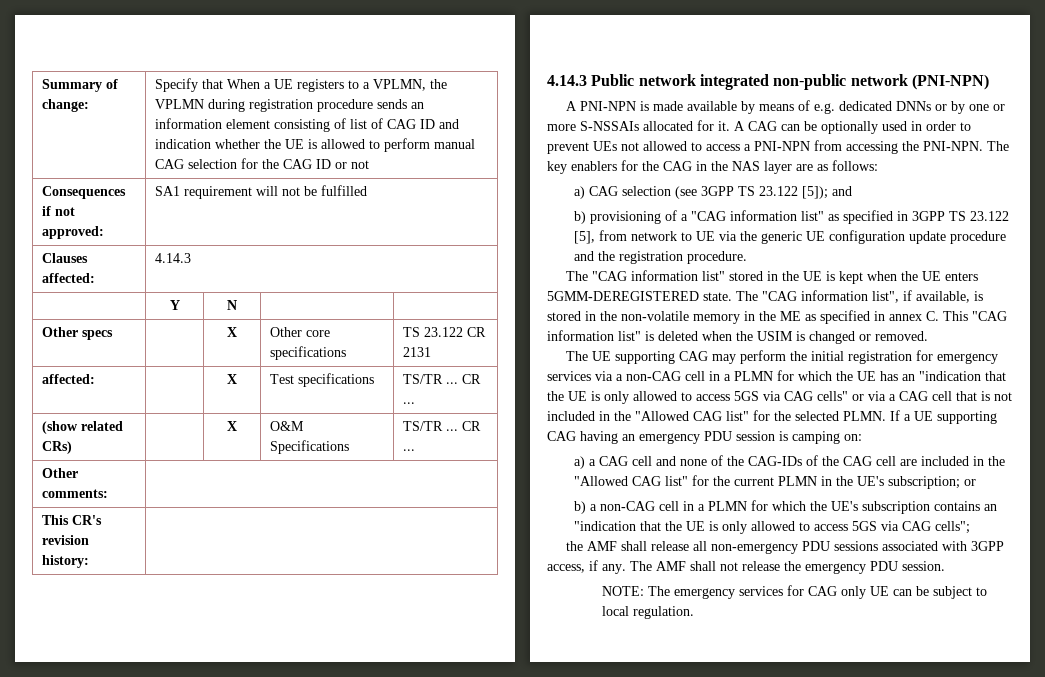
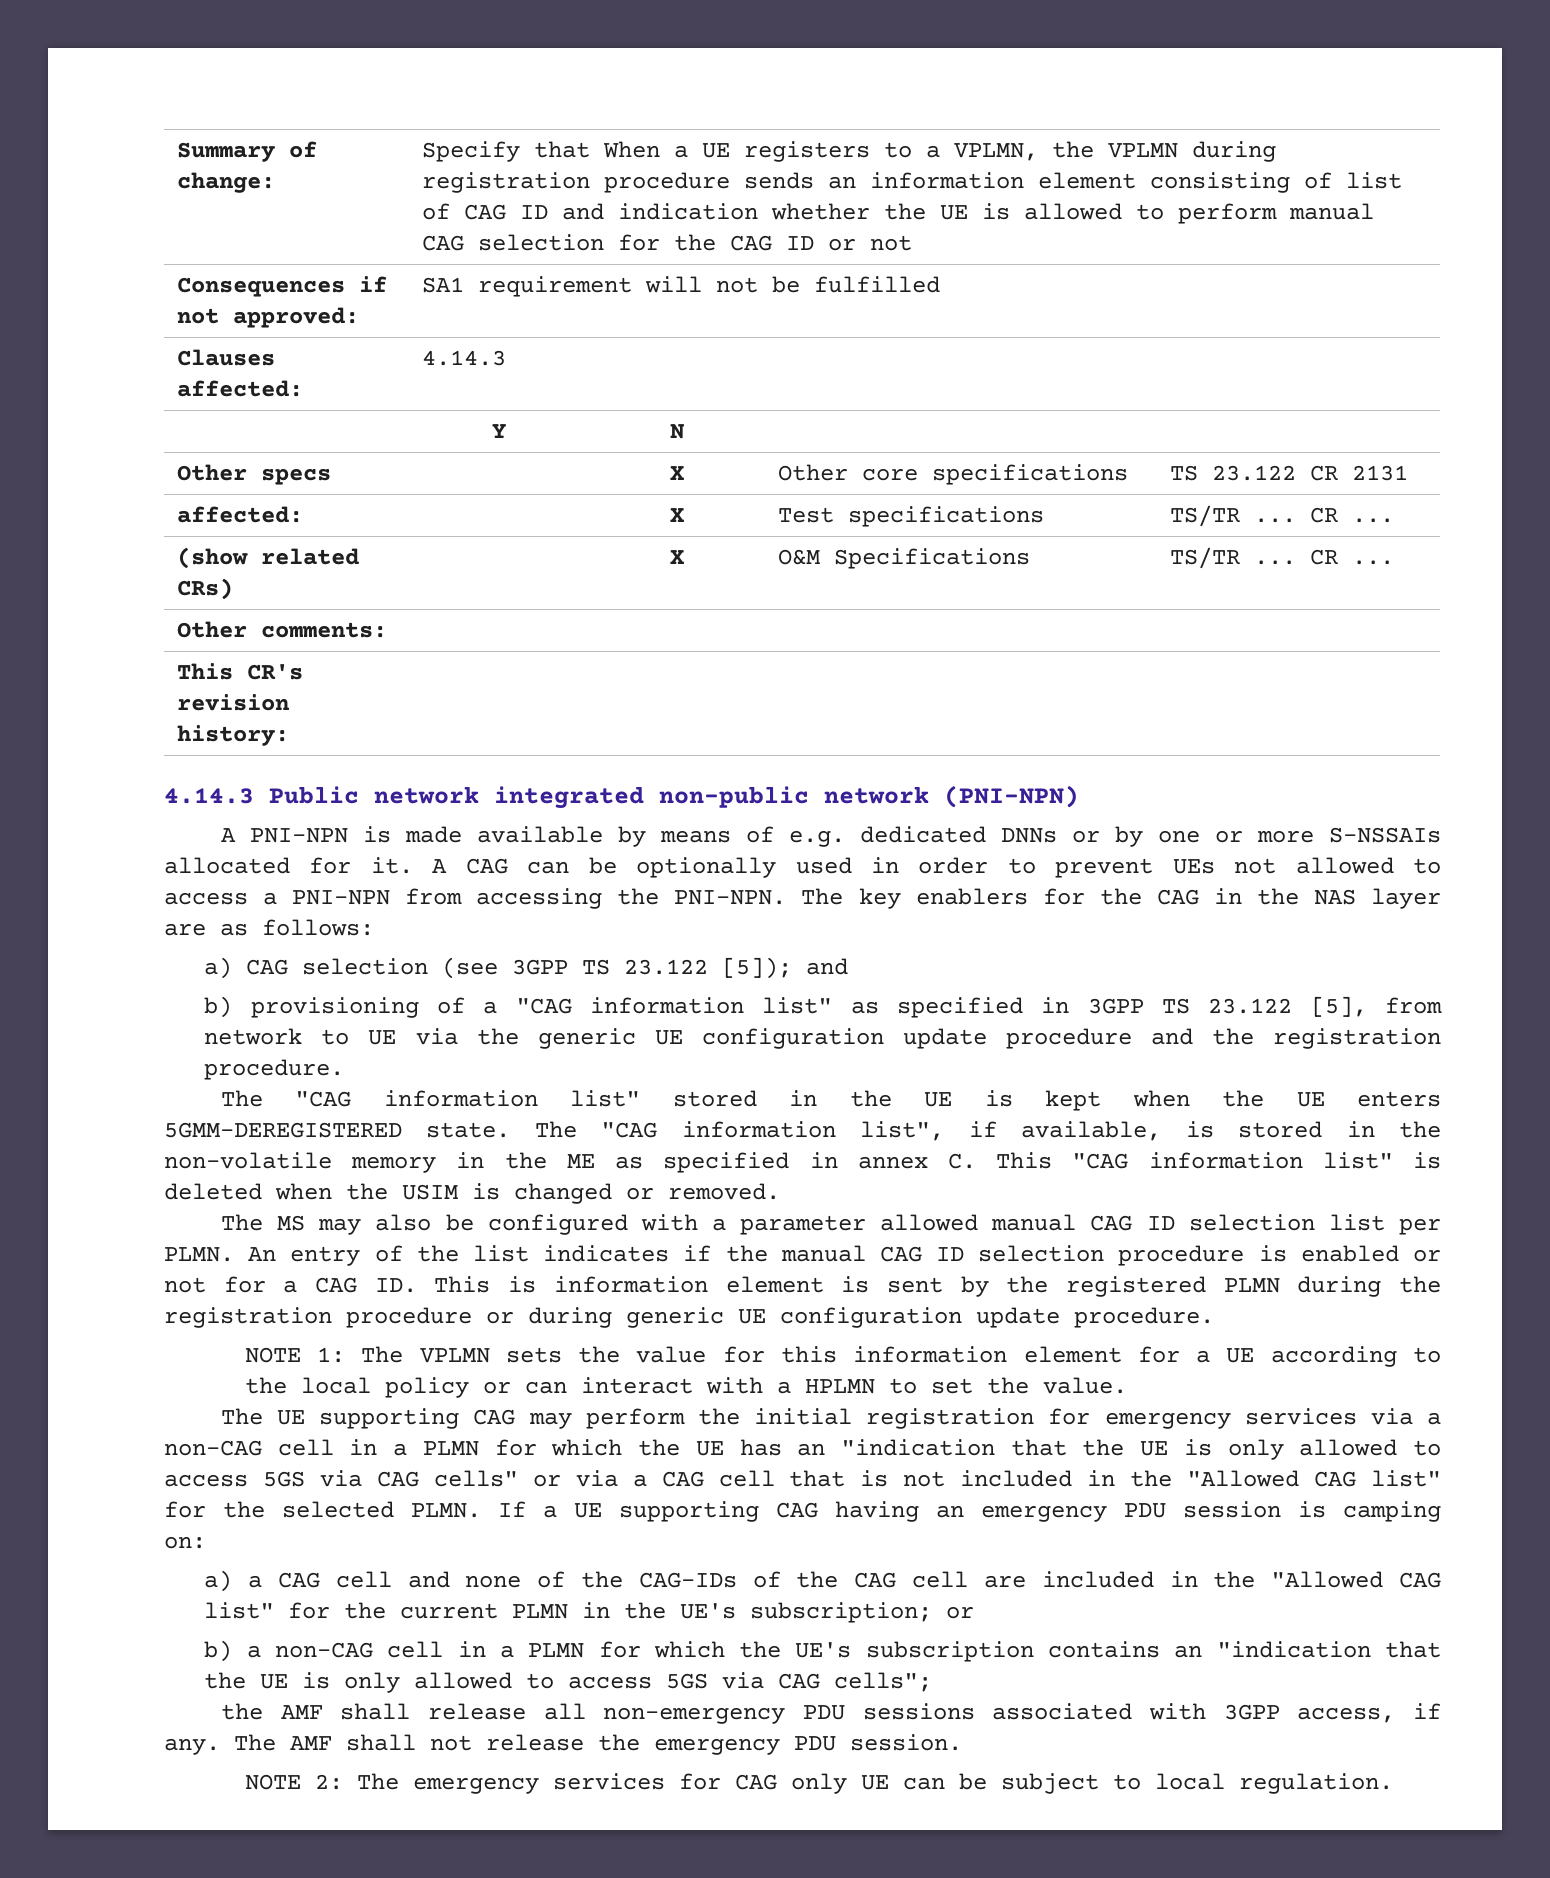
(928, 336) none -> [220,1214,1441,1235] [164,1245,1441,1266] [164,1276,1441,1297] [164,1307,1214,1328] [244,1346,1441,1367] [244,1377,1127,1398] // The MS may also be configured with a parameter allowed manual CAG ID selection list per PLMN. An entry of the list indicates if the manual CAG ID selection procedure is enabled or not for a CAG ID. This is information element is sent by the registered PLMN during the registration procedure or during generic UE configuration update procedure. // NOTE 1: The VPLMN sets the value for this information element for a UE according to the local policy or can interact with a HPLMN to set the value.
[601,586,644,596] NOTE: -> [244,1774,343,1790] NOTE 2:

